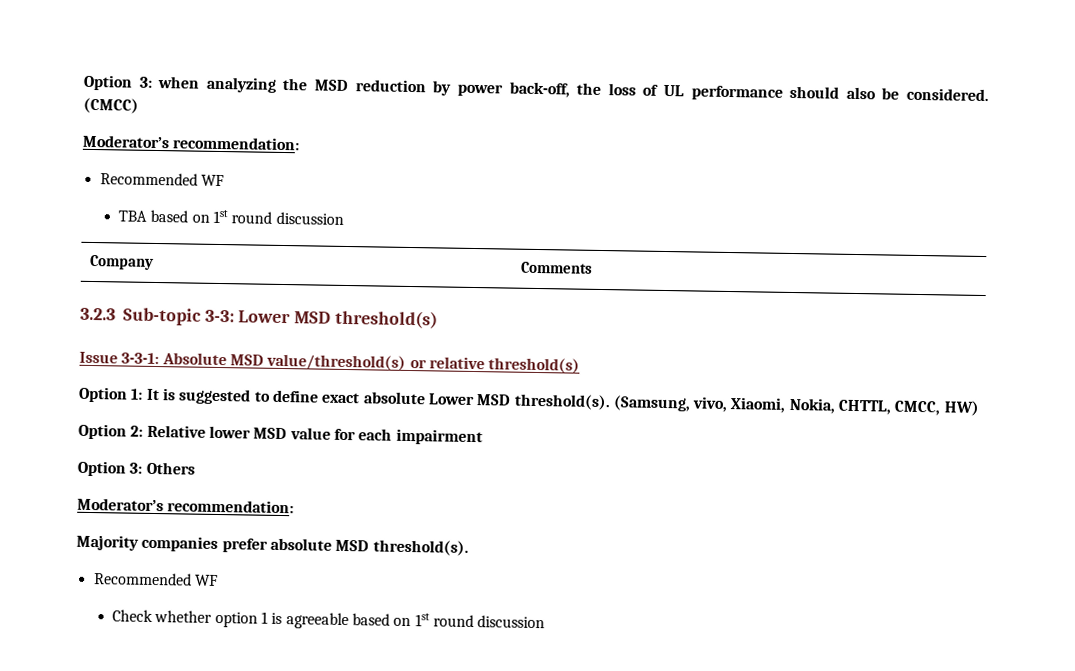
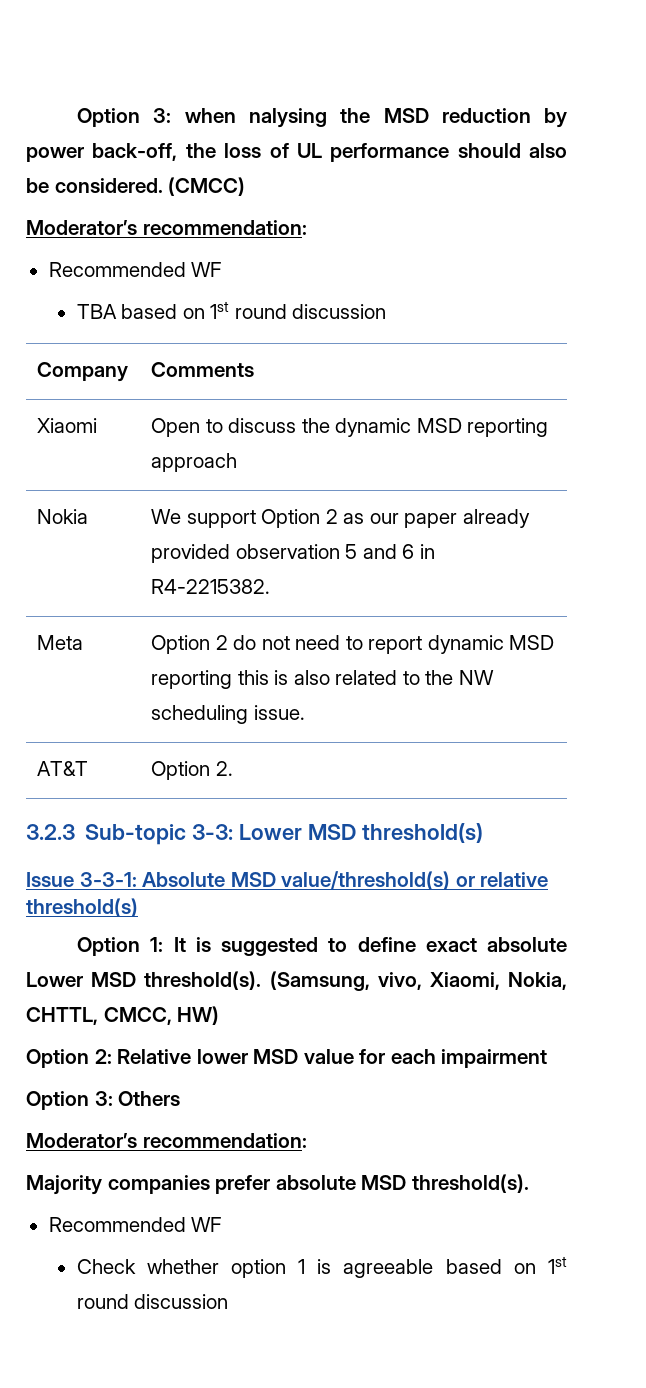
[205,76,277,93] analyzing -> [248,108,327,128] nalysing
(594, 267) none -> [37,418,98,433] [151,418,549,437] [151,453,238,472] [37,509,89,524] [151,509,530,528] [151,544,435,563] [151,579,271,594] [37,635,84,650] [151,635,555,654] [151,670,494,689] [151,705,305,724] [37,761,89,776] [151,761,233,780] // Xiaomi | Open to discuss the dynamic MSD reporting approach // Nokia | We support Option 2 as our paper already provided observation 5 and 6 in R4-2215382. // Meta | Option 2 do not need to report dynamic MSD reporting this is also related to the NW scheduling issue. // AT&T | Option 2.

